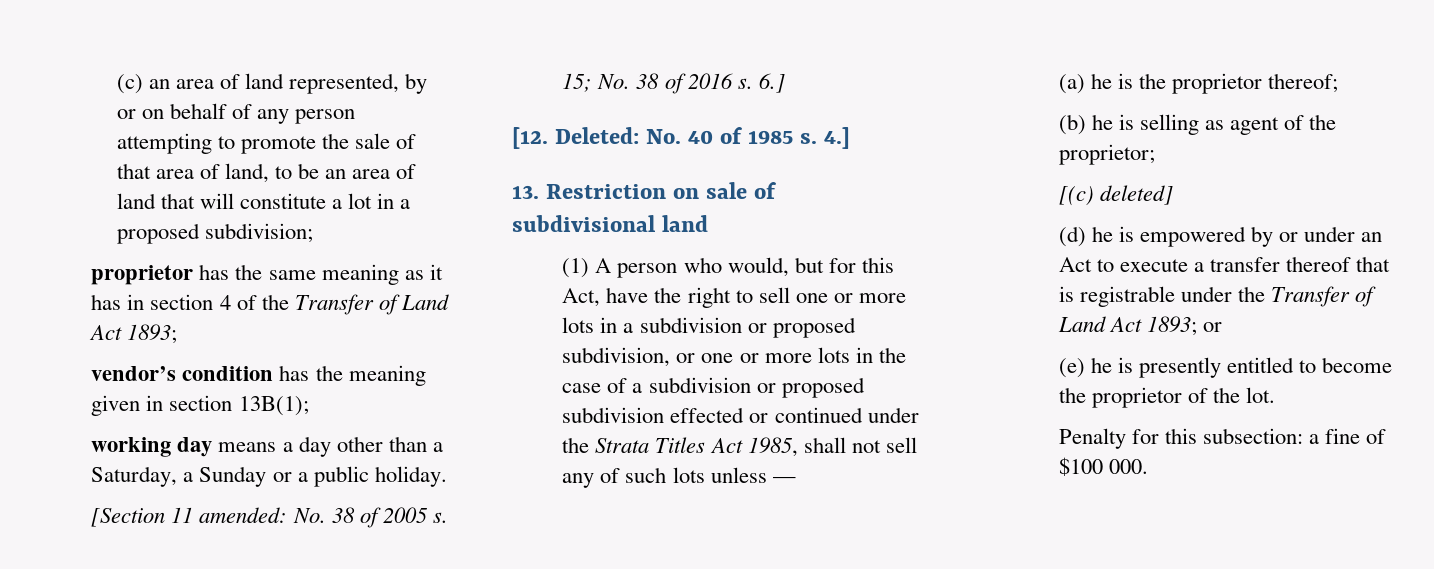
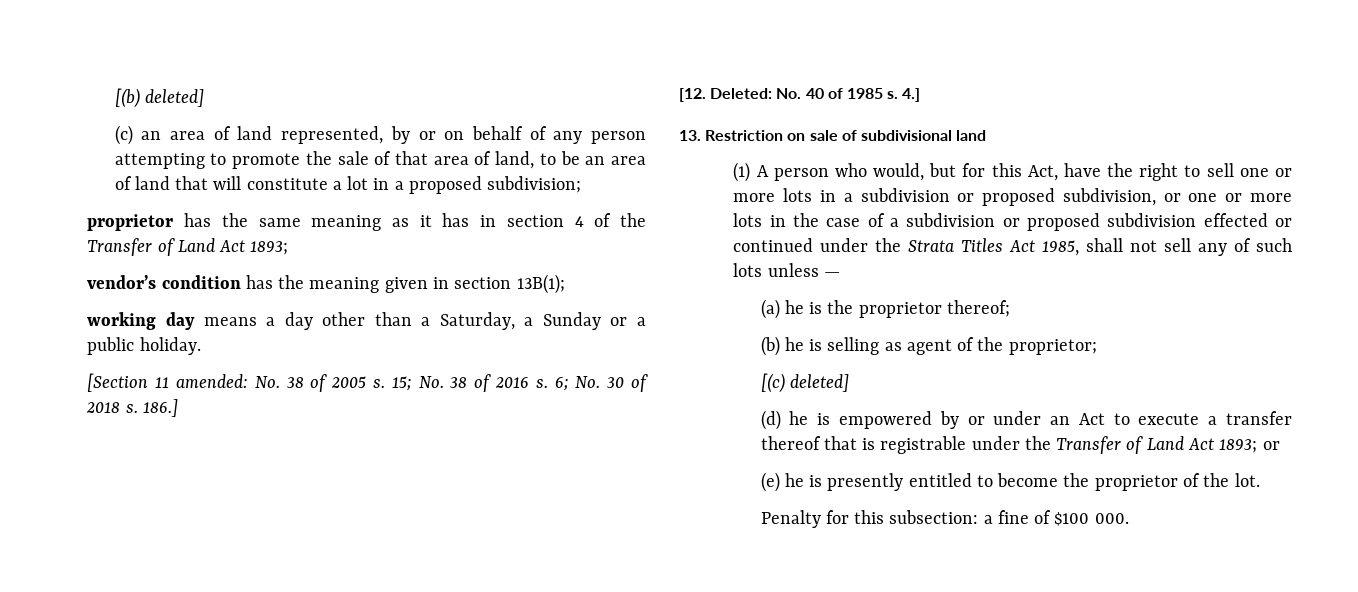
(116, 84) none -> [114,88,204,108] [(b) deleted] //
[758,73,785,93] 6.] -> [554,374,648,392] [86,399,178,417] 6; No. 30 of 2018 s. 186.]

